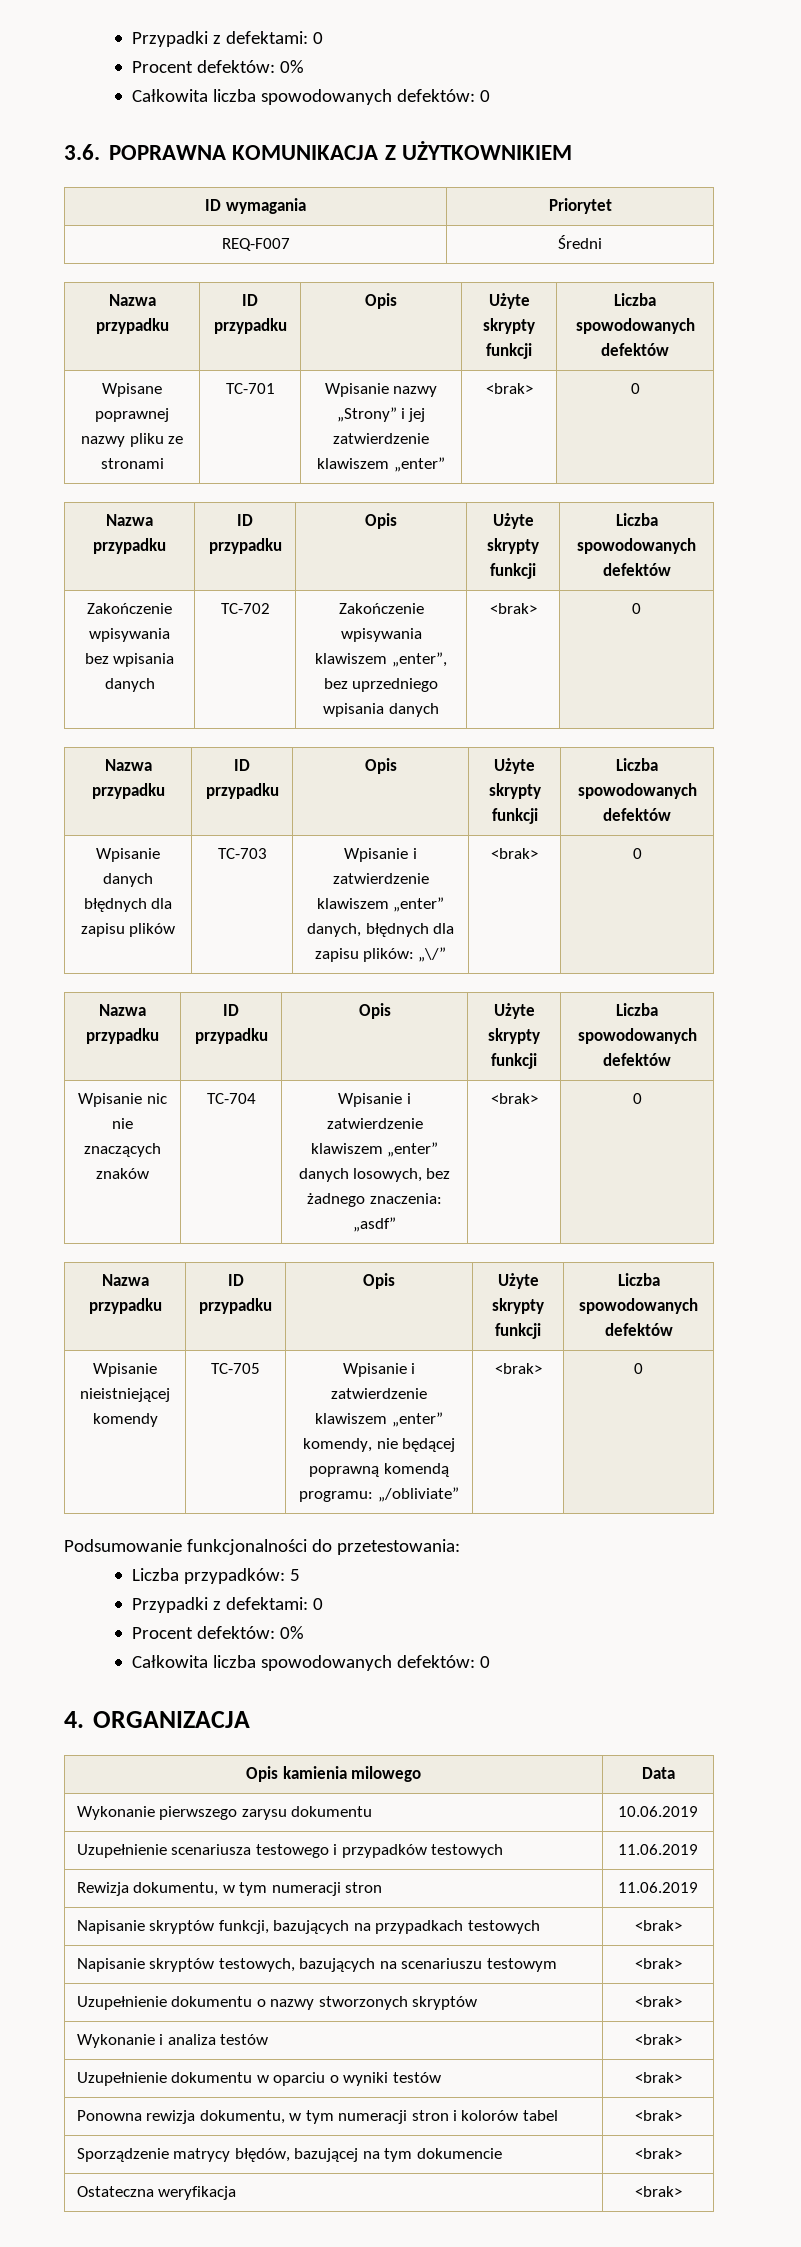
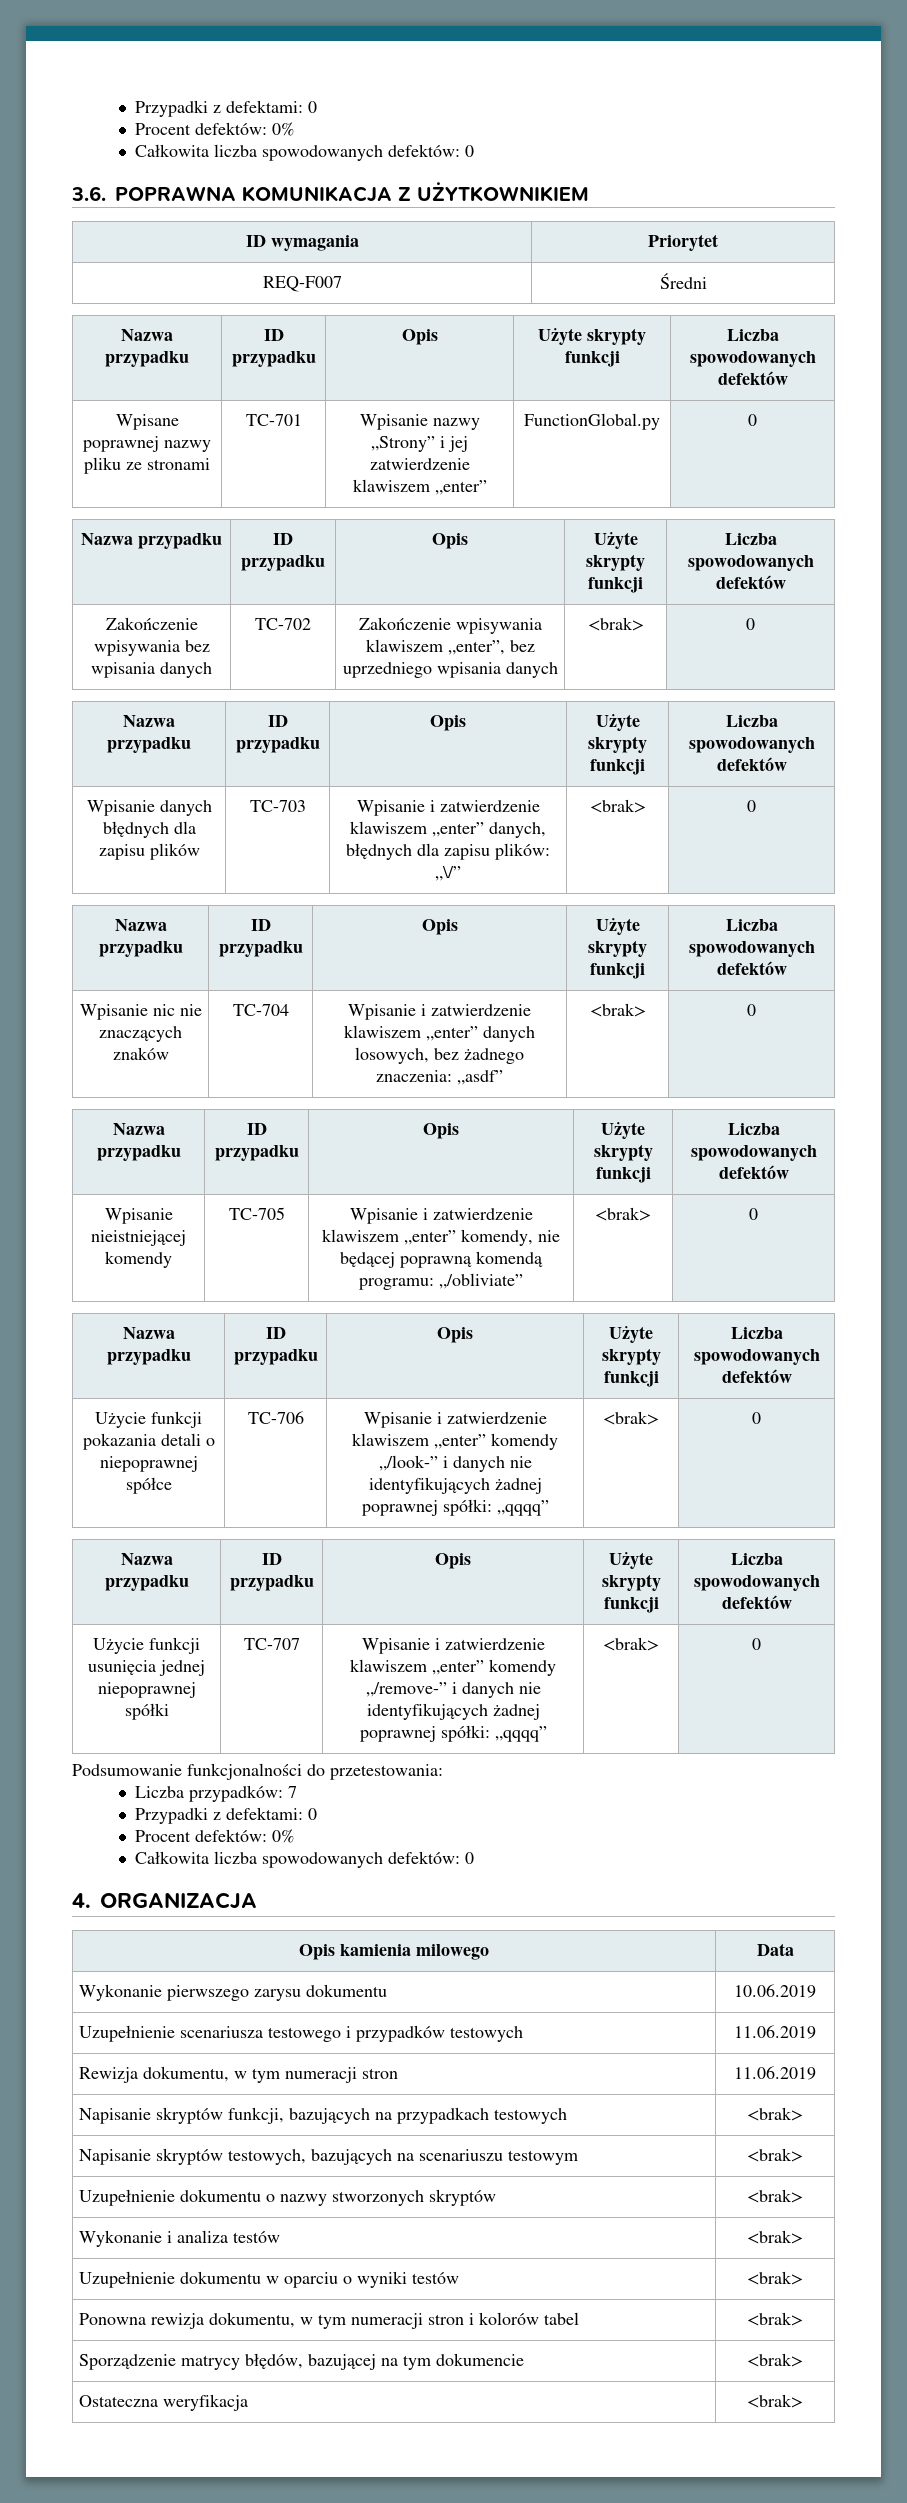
[485,383,533,394] <brak> -> [524,413,660,430] FunctionGlobal.py
(643, 1368) none -> [122,1327,175,1339] [106,1349,191,1365] [265,1327,286,1339] [233,1349,318,1365] [437,1327,473,1343] [609,1326,653,1343] [601,1348,661,1365] [603,1371,659,1387] [730,1327,783,1339] [693,1349,820,1365] [721,1369,792,1383] [95,1411,202,1428] [82,1433,215,1450] [99,1456,198,1472] [125,1477,172,1494] [247,1411,304,1424] [363,1412,547,1428] [352,1433,558,1450] [378,1455,532,1472] [368,1477,542,1494] [361,1499,549,1516] [603,1411,659,1425] [752,1412,761,1424] [120,1553,173,1565] [104,1575,189,1591] [261,1553,282,1565] [229,1575,314,1591] [435,1553,471,1569] [609,1552,653,1569] [601,1574,661,1591] [603,1597,659,1613] [730,1553,783,1565] [693,1575,820,1591] [721,1595,792,1609] [93,1637,200,1654] [88,1660,205,1676] [97,1682,196,1698] [124,1703,169,1720] [243,1638,300,1650] [361,1638,545,1654] [350,1659,556,1676] [365,1682,541,1698] [366,1703,540,1720] [359,1725,547,1742] [603,1637,659,1651] [752,1638,761,1650] // Nazwa przypadku | ID przypadku | Opis | Użyte skrypty funkcji | Liczba spowodowanych defektów // Użycie funkcji pokazania detali o niepoprawnej spółce | TC-706 | Wpisanie i zatwierdzenie klawiszem „enter” komendy „/look-” i danych nie identyfikujących żadnej poprawnej spółki: „qqqq” | <brak> | 0 // Nazwa przypadku | ID przypadku | Opis | Użyte skrypty funkcji | Liczba spowodowanych defektów // Użycie funkcji usunięcia jednej niepoprawnej spółki | TC-707 | Wpisanie i zatwierdzenie klawiszem „enter” komendy „/remove-” i danych nie identyfikujących żadnej poprawnej spółki: „qqqq” | <brak> | 0
[289,1569,300,1581] 5 -> [288,1786,298,1798] 7

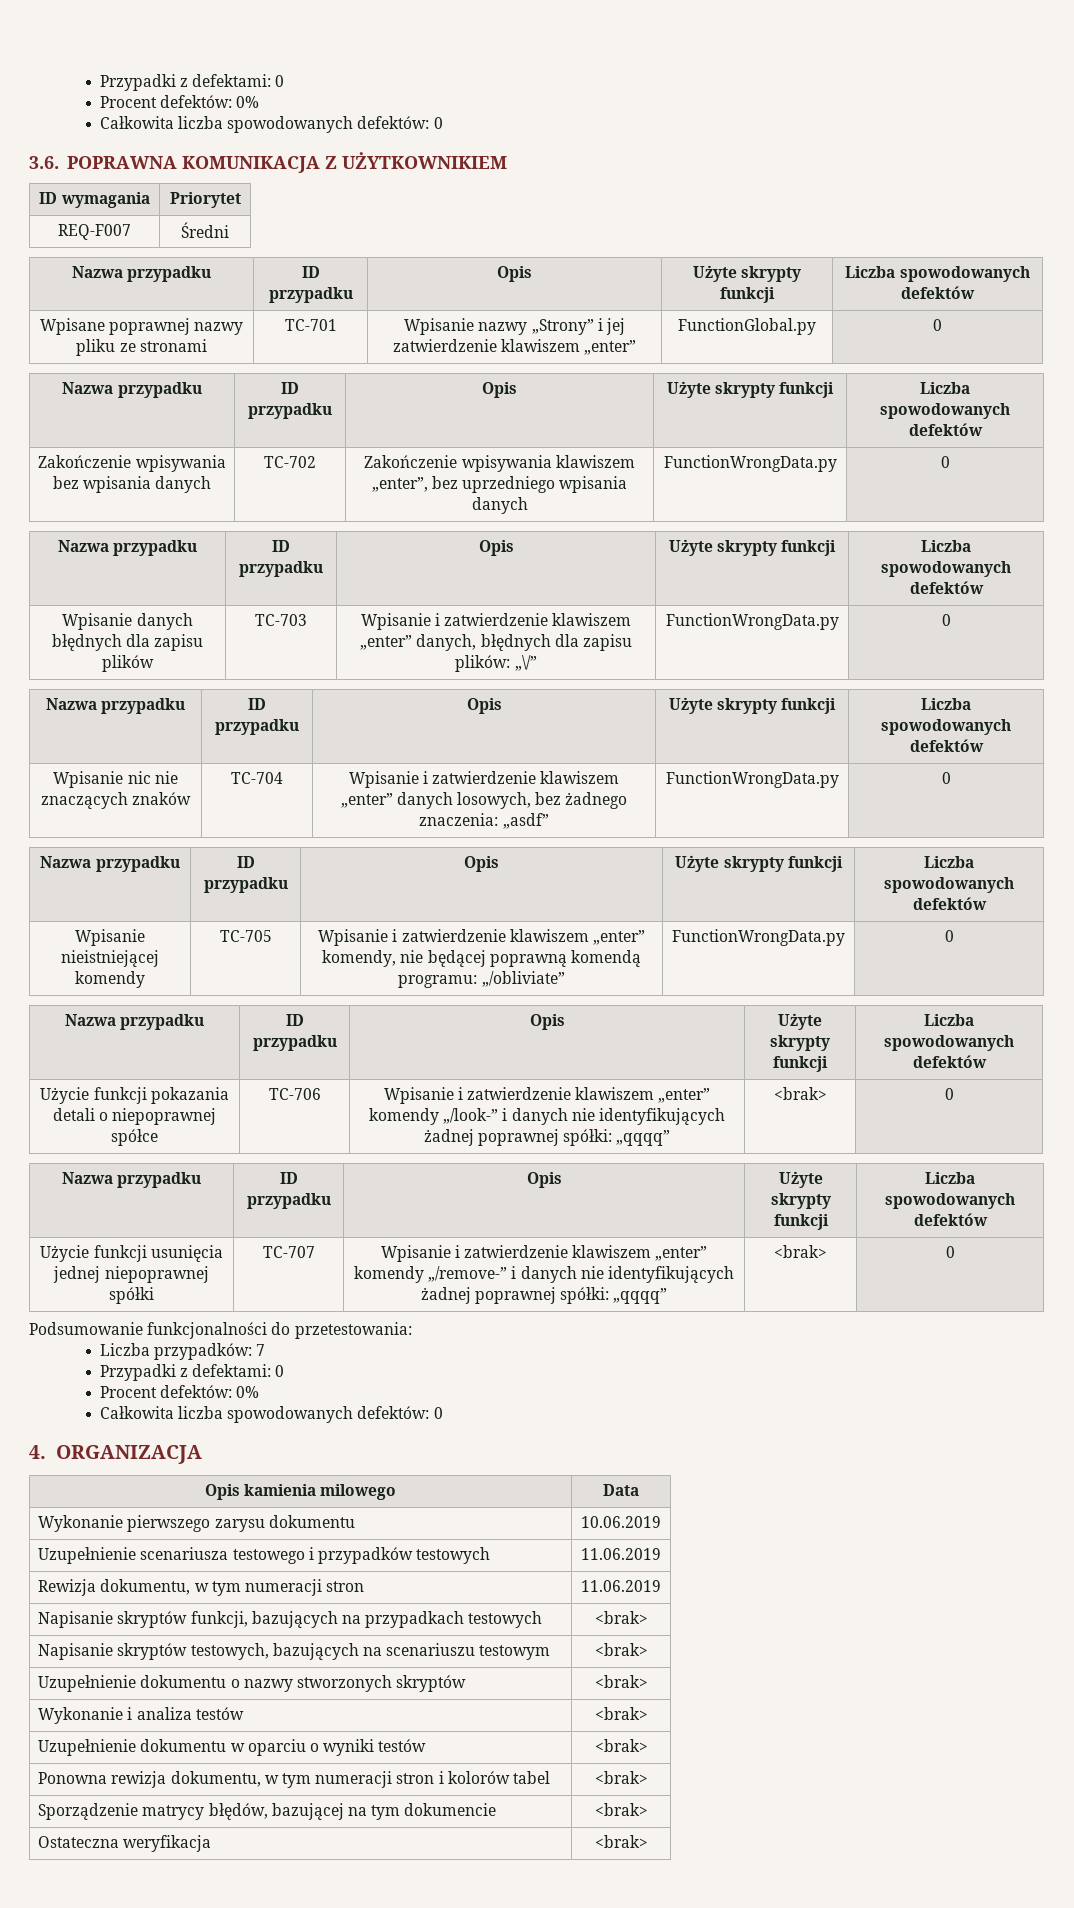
[587,617,644,631] <brak> -> [663,455,837,472] FunctionWrongData.py
[589,799,646,813] <brak> -> [665,613,839,630] FunctionWrongData.py
[589,1003,646,1017] <brak> -> [665,771,839,788] FunctionWrongData.py
[595,1207,651,1221] <brak> -> [672,929,845,946] FunctionWrongData.py

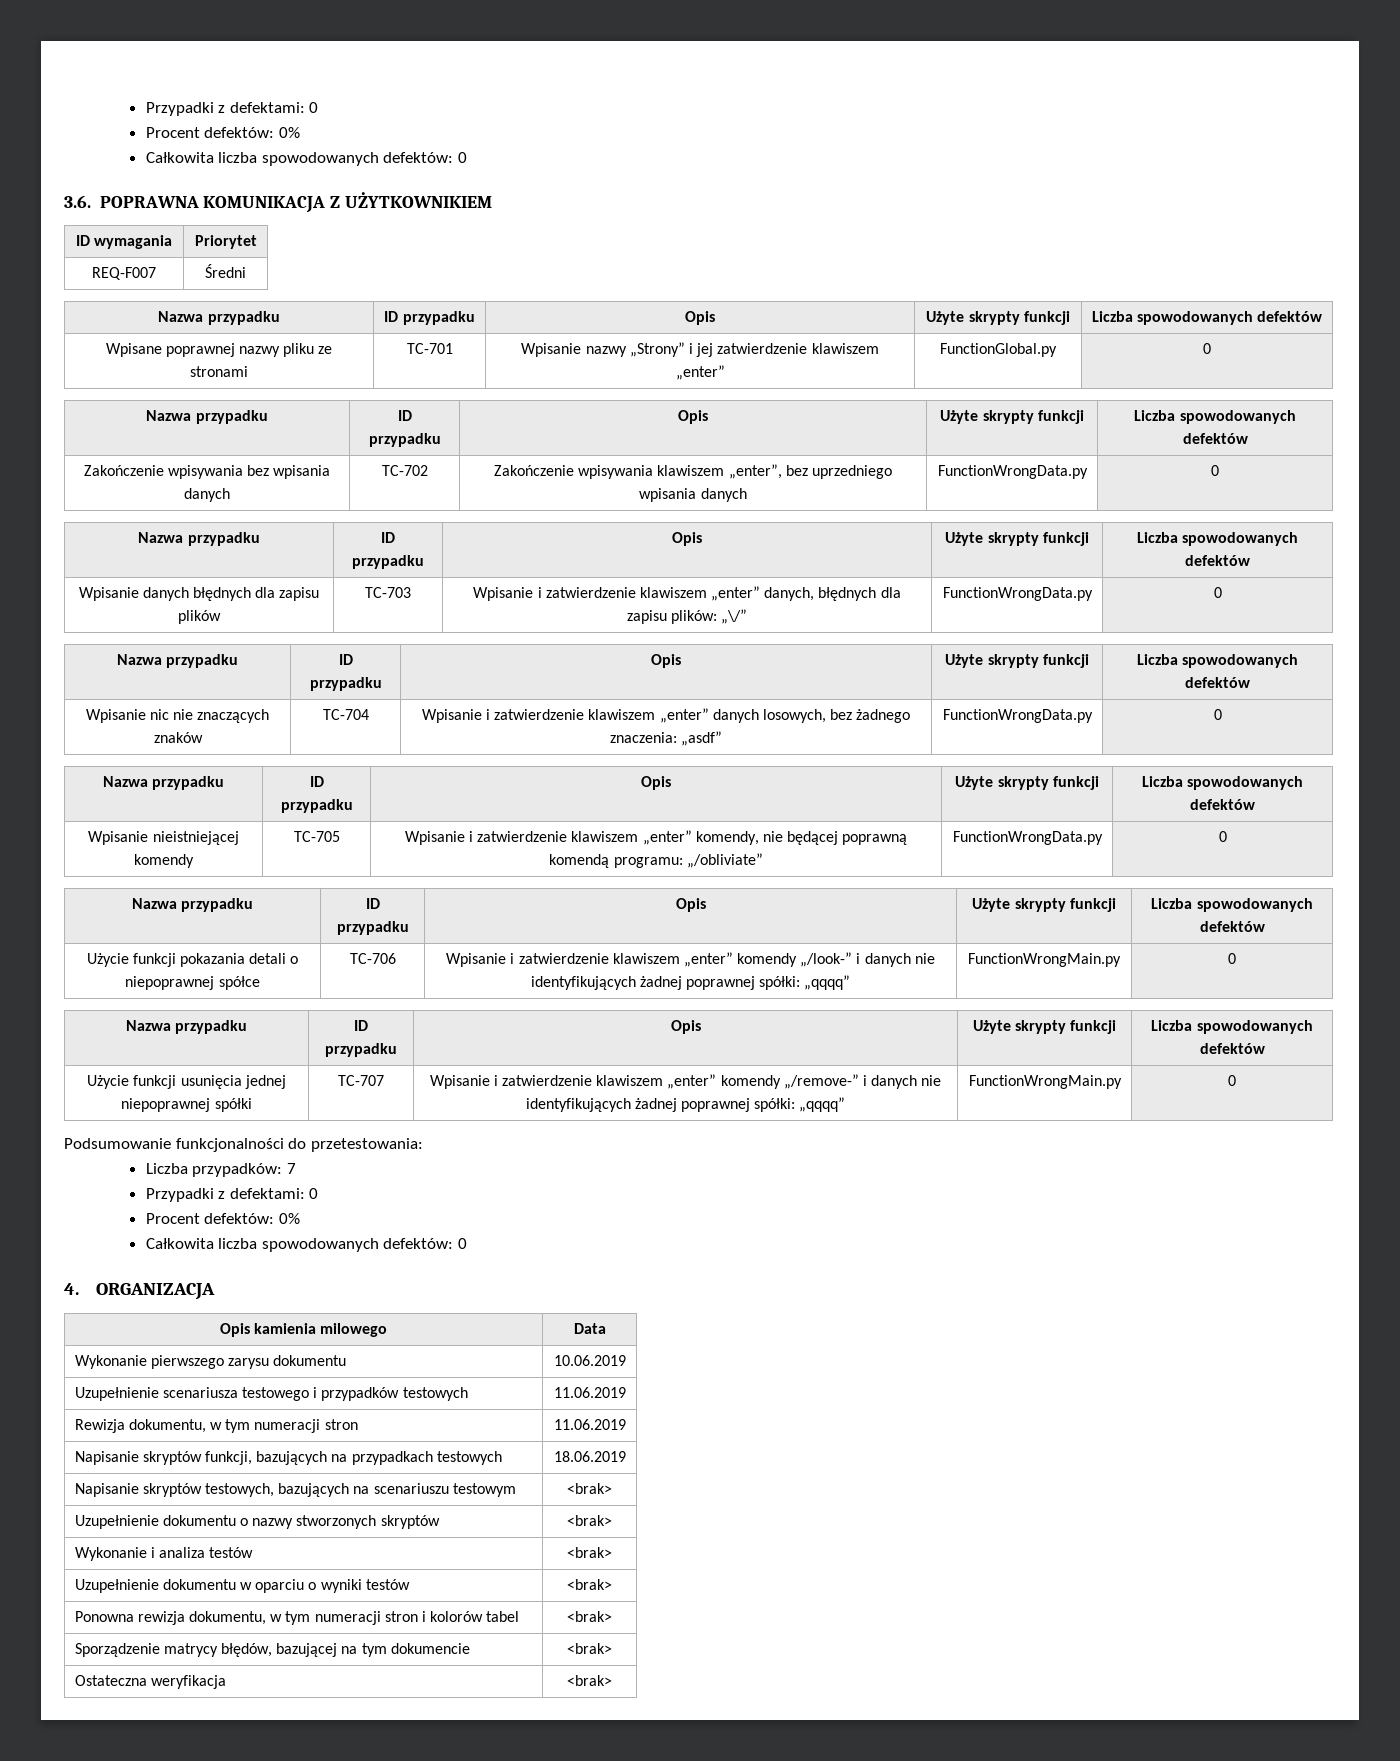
[773,1087,827,1100] <brak> -> [968,953,1121,967] FunctionWrongMain.py
[774,1245,827,1258] <brak> -> [968,1075,1122,1089] FunctionWrongMain.py
[594,1611,648,1624] <brak> -> [553,1451,626,1462] 18.06.2019

